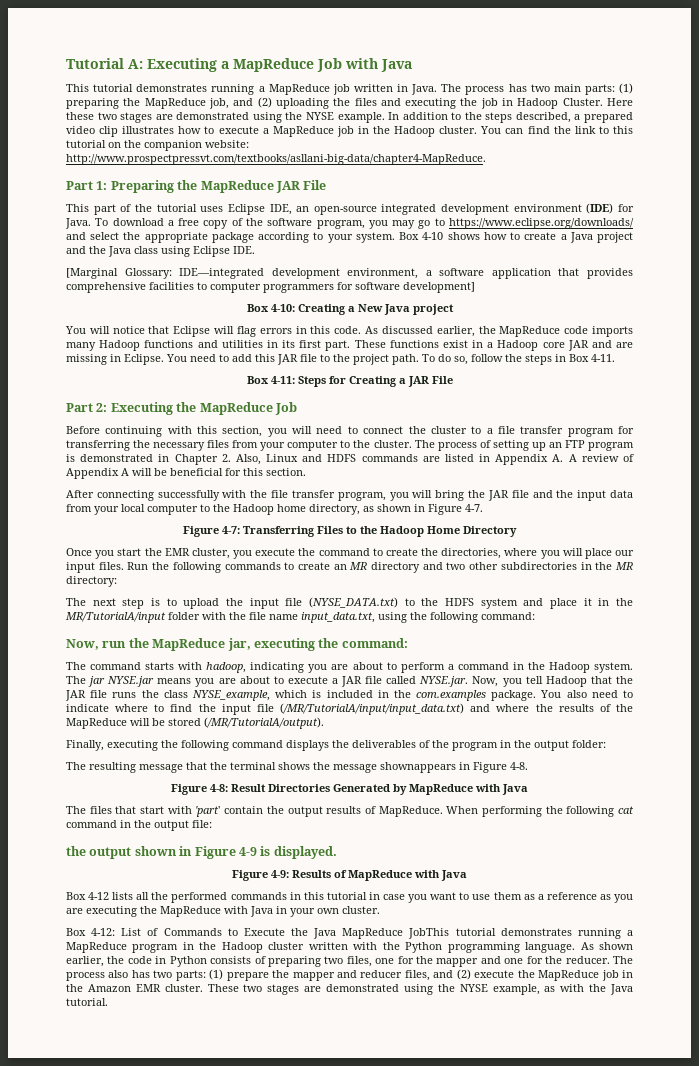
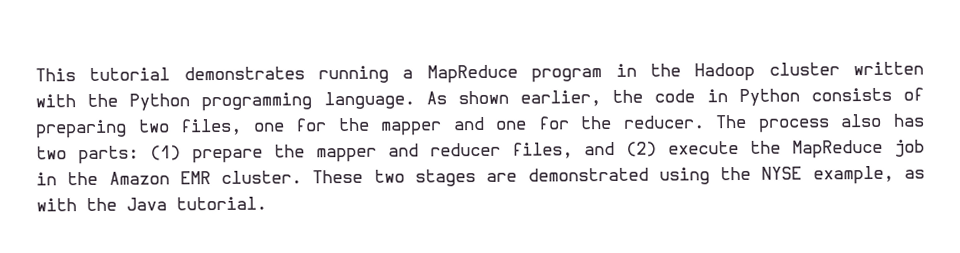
[66,58,412,72] Tutorial A: Executing a MapReduce Job with Java // -> (35, 75) none
[332,83,633,95] [66,97,633,109] [66,112,633,123] [66,126,633,137] [66,140,249,151] [66,154,486,165] [66,180,327,193] [66,203,634,215] [65,218,634,229] [66,232,634,243] [66,246,255,257] [66,268,633,279] [66,282,475,293] [246,304,454,315] [65,326,633,337] [66,340,633,351] [66,354,615,365] [246,376,453,387] [66,402,297,415] [66,426,635,437] [66,440,634,451] [66,454,634,465] [66,468,306,479] [66,490,633,501] [66,504,483,515] [183,526,517,537] [66,548,634,559] [66,562,633,573] [66,576,117,587] [66,597,633,609] [65,612,535,623] [66,638,408,651] [66,662,633,673] [66,676,633,687] [65,690,633,701] [66,703,633,715] [66,717,324,729] [66,740,606,751] [66,762,528,773] [171,784,528,795] [66,806,634,817] [66,820,212,831] [66,846,337,859] [232,870,467,881] [66,892,633,903] [66,906,380,917] [66,928,633,939] [66,942,127,953] job written in Java. The process has two main parts: (1) preparing the MapReduce job, and (2) uploading the files and executing the job in Hadoop Cluster. Here these two stages are demonstrated using the NYSE example. In addition to the steps described, a prepared video clip illustrates how to execute a MapReduce job in the Hadoop cluster. You can find the link to this tutorial on the companion website: http://www.prospectpressvt.com/textbooks/asllani-big-data/chapter4-MapReduce. // Part 1: Preparing the MapReduce JAR File // This part of the tutorial uses Eclipse IDE, an open-source integrated development environment (IDE) for Java. To download a free copy of the software program, you may go to https://www.eclipse.org/downloads/ and select the appropriate package according to your system. Box 4-10 shows how to create a Java project and the Java class using Eclipse IDE. // [Marginal Glossary: IDE—integrated development environment, a software application that provides comprehensive facilities to computer programmers for software development] // Box 4-10: Creating a New Java project // You will notice that Eclipse will flag errors in this code. As discussed earlier, the MapReduce code imports many Hadoop functions and utilities in its first part. These functions exist in a Hadoop core JAR and are missing in Eclipse. You need to add this JAR file to the project path. To do so, follow the steps in Box 4-11. // Box 4-11: Steps for Creating a JAR File // Part 2: Executing the MapReduce Job // Before continuing with this section, you will need to connect the cluster to a file transfer program for transferring the necessary files from your computer to the cluster. The process of setting up an FTP program is demonstrated in Chapter 2. Also, Linux and HDFS commands are listed in Appendix A. A review of Appendix A will be beneficial for this section. // After connecting successfully with the file transfer program, you will bring the JAR file and the input data from your local computer to the Hadoop home directory, as shown in Figure 4-7. // Figure 4-7: Transferring Files to the Hadoop Home Directory // Once you start the EMR cluster, you execute the command to create the directories, where you will place our input files. Run the following commands to create an MR directory and two other subdirectories in the MR directory: // The next step is to upload the input file (NYSE_DATA.txt) to the HDFS system and place it in the MR/TutorialA/input folder with the file name input_data.txt, using the following command: // Now, run the MapReduce jar, executing the command: // The command starts with hadoop, indicating you are about to perform a command in the Hadoop system. The jar NYSE.jar means you are about to execute a JAR file called NYSE.jar. Now, you tell Hadoop that the JAR file runs the class NYSE_example, which is included in the com.examples package. You also need to indicate where to find the input file (/MR/TutorialA/input/input_data.txt) and where the results of the MapReduce will be stored (/MR/TutorialA/output). // Finally, executing the following command displays the deliverables of the program in the output folder: // The resulting message that the terminal shows the message shownappears in Figure 4-8. // Figure 4-8: Result Directories Generated by MapReduce with Java // The files that start with 'part' contain the output results of MapReduce. When performing the following cat command in the output file: // the output shown in Figure 4-9 is displayed. // Figure 4-9: Results of MapReduce with Java // Box 4-12 lists all the performed commands in this tutorial in case you want to use them as a reference as you are executing the MapReduce with Java in your own cluster. // Box 4-12: List of Commands to Execute the Java MapReduce JobThis tutorial demonstrates running a MapReduce -> (518, 74) none

